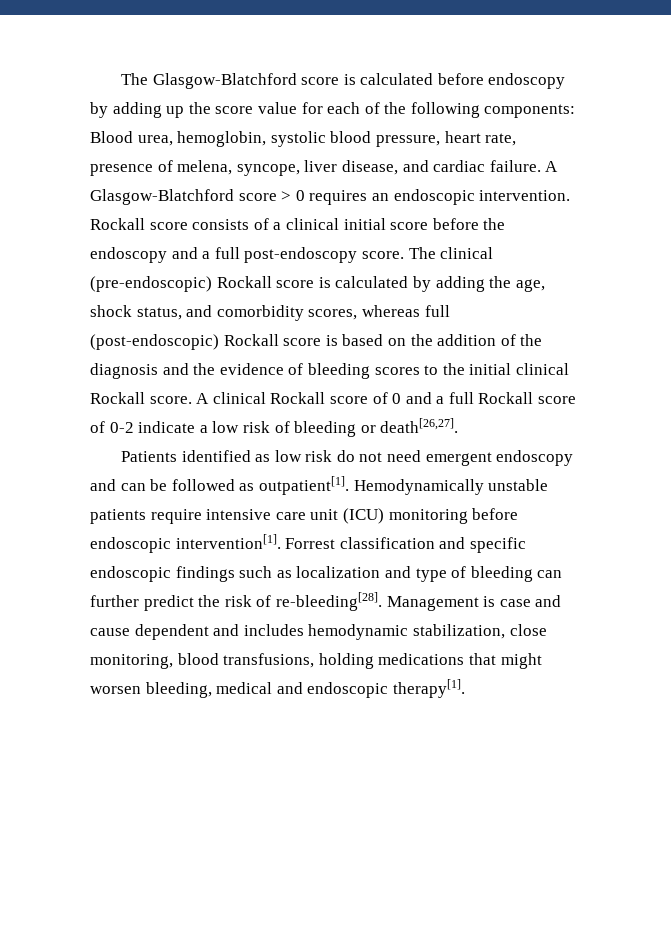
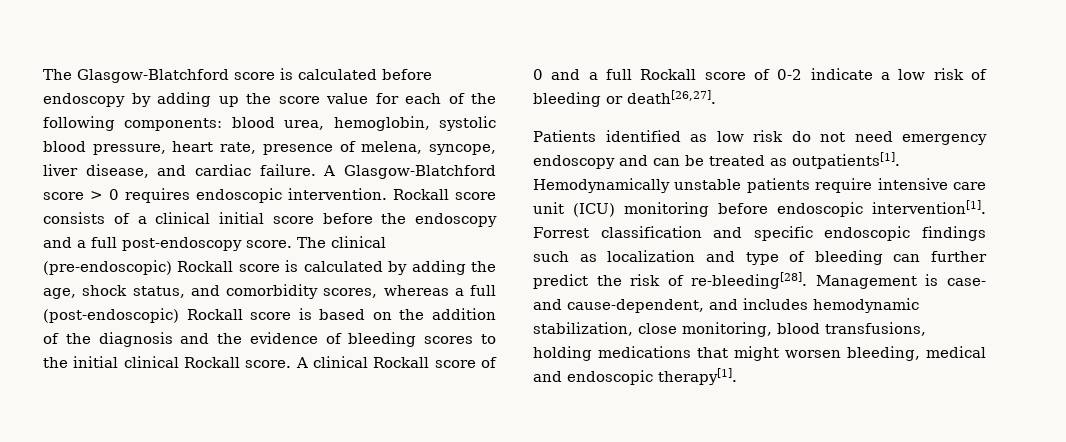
[90,131,133,143] Blood -> [231,117,275,128] blood
[371,193,389,201] an -> (190, 195) none
(420, 311) none -> [454,288,464,296] a
[425,452,492,466] emergent -> [902,134,987,145] emergency
[171,476,349,495] followed as outpatient[1]. -> [709,152,900,169] treated as outpatients[1].
[499,595,562,607] [90,624,209,640] case and cause dependent -> [947,278,986,286] [533,299,704,313] case- and cause-dependent,

